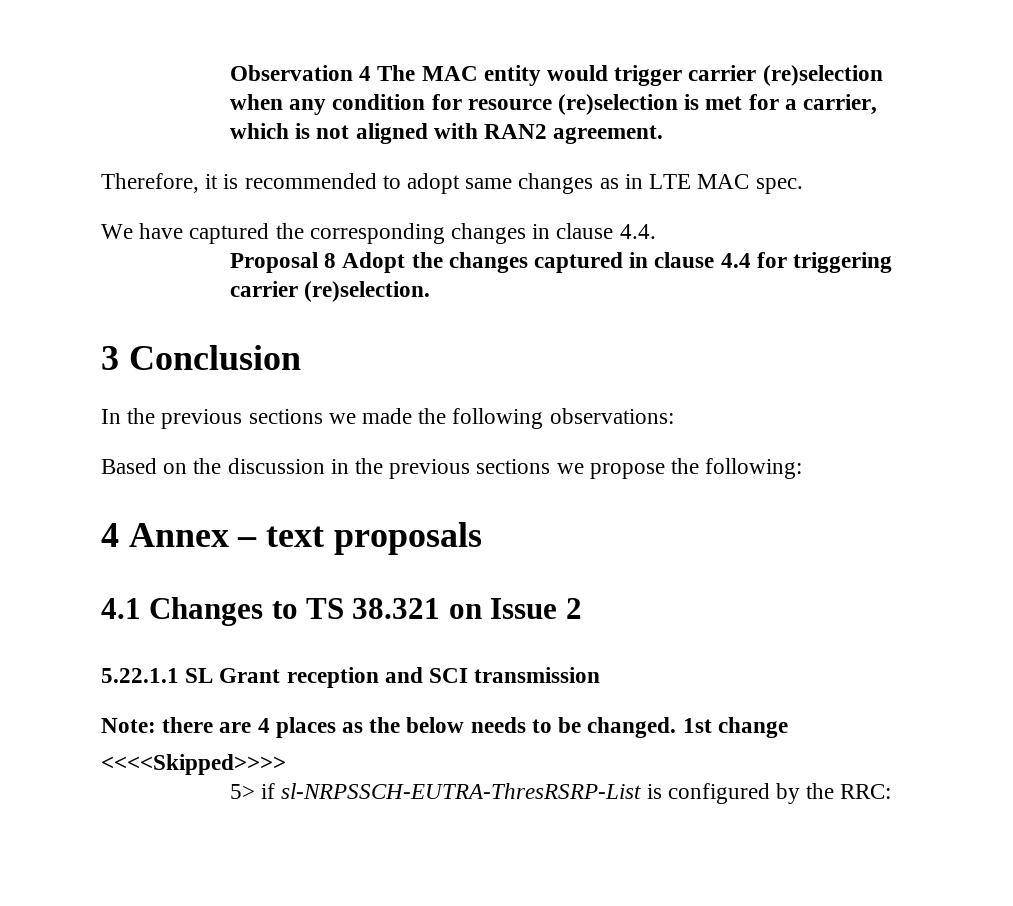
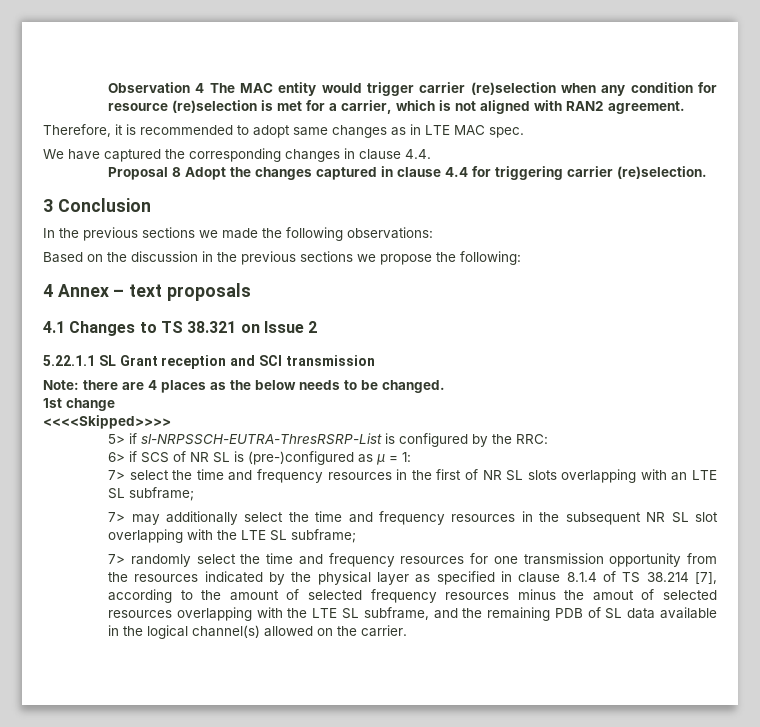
(677, 727) none -> (445, 386) //
(892, 791) none -> [108,451,412,465] [108,469,717,483] [108,487,195,501] [108,511,718,525] [108,529,357,543] [108,553,717,567] [108,571,717,585] [108,589,717,603] [108,607,718,621] [108,625,408,639] // 6> if SCS of NR SL is (pre-)configured as μ = 1: // 7> select the time and frequency resources in the first of NR SL slots overlapping with an LTE SL subframe; // 7> may additionally select the time and frequency resources in the subsequent NR SL slot overlapping with the LTE SL subframe; // 7> randomly select the time and frequency resources for one transmission opportunity from the resources indicated by the physical layer as specified in clause 8.1.4 of TS 38.214 [7], according to the amount of selected frequency resources minus the amout of selected resources overlapping with the LTE SL subframe, and the remaining PDB of SL data available in the logical channel(s) allowed on the carrier.

